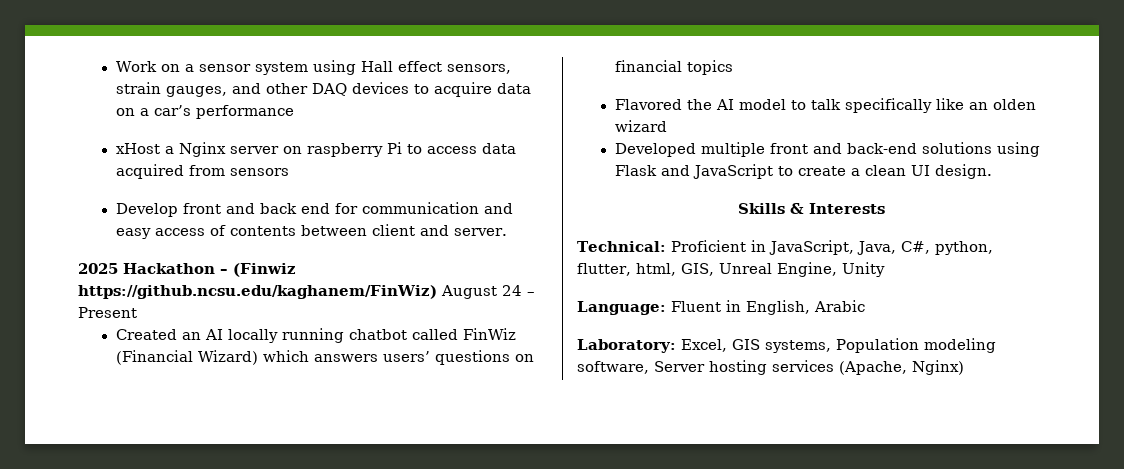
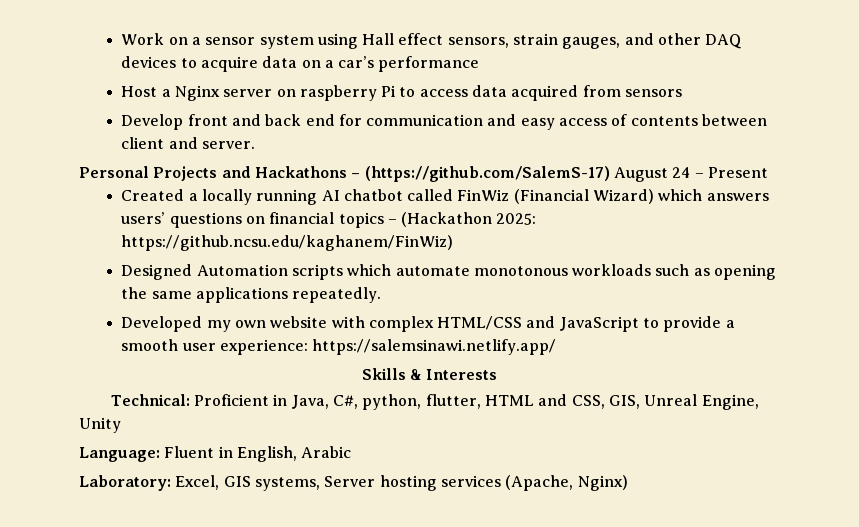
[115,143,160,154] xHost -> [121,86,158,97] Host
[78,263,296,277] [78,285,437,299] 2025 Hackathon – (Finwiz https://github.ncsu.edu/kaghanem/FinWiz) -> [79,166,610,182] Personal Projects and Hackathons – (https://github.com/SalemS-17)
[181,329,223,340] an AI -> [188,193,198,201] a
(344, 335) none -> [321,190,340,201] AI
[614,98,1036,113] [614,120,667,132] [614,142,1040,157] [614,164,992,179] // Flavored the AI model to talk specifically like an olden wizard // Developed multiple front and back-end solutions using Flask and JavaScript to create a clean UI design. -> [387,212,537,227] [121,235,454,251] [121,264,777,280] [121,287,382,303] [121,316,735,332] [121,339,557,355] – (Hackathon 2025: https://github.ncsu.edu/kaghanem/FinWiz) // Designed Automation scripts which automate monotonous workloads such as opening the same applications repeatedly. // Developed my own website with complex HTML/CSS and JavaScript to provide a smooth user experience: https://salemsinawi.netlify.app/
[768,240,854,255] JavaScript, -> (288, 400) none
[635,263,676,276] html, -> [484,394,605,409] HTML and CSS,
[836,338,996,353] [577,361,649,374] Population modeling software, -> (320, 484) none

